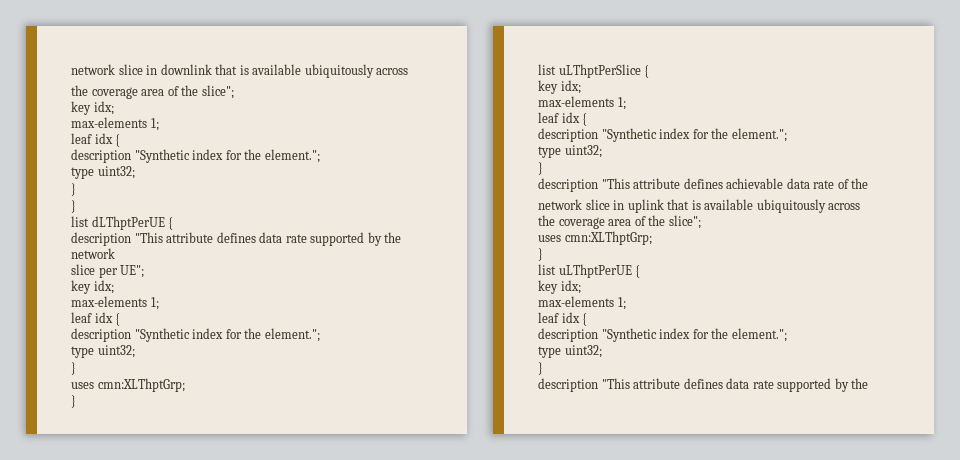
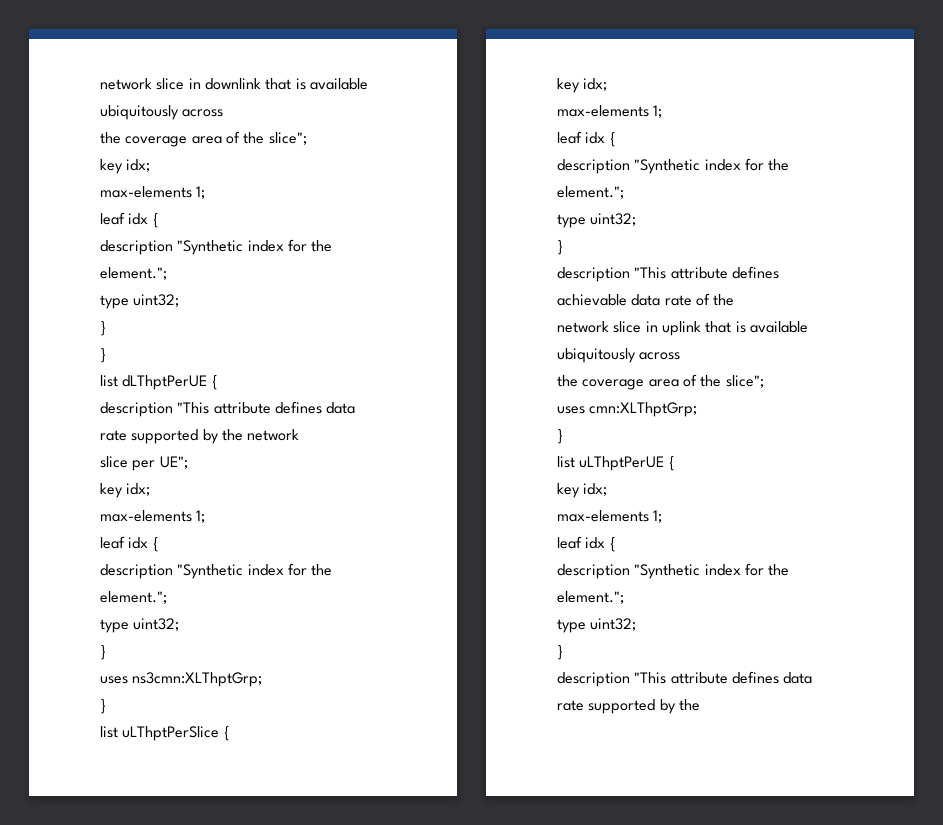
[97,378,185,392] cmn:XLThptGrp; -> [132,672,263,687] ns3cmn:XLThptGrp;

